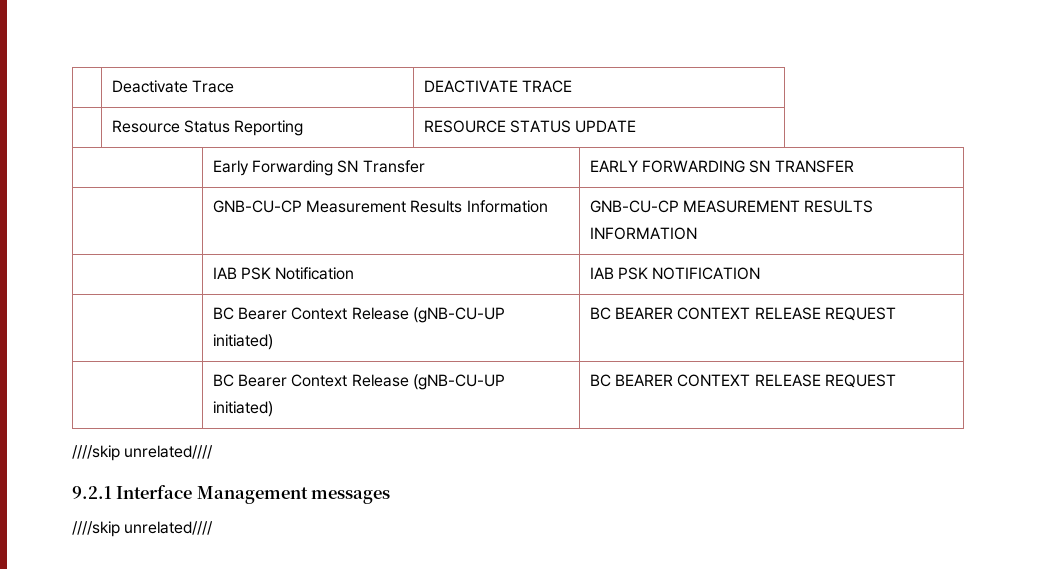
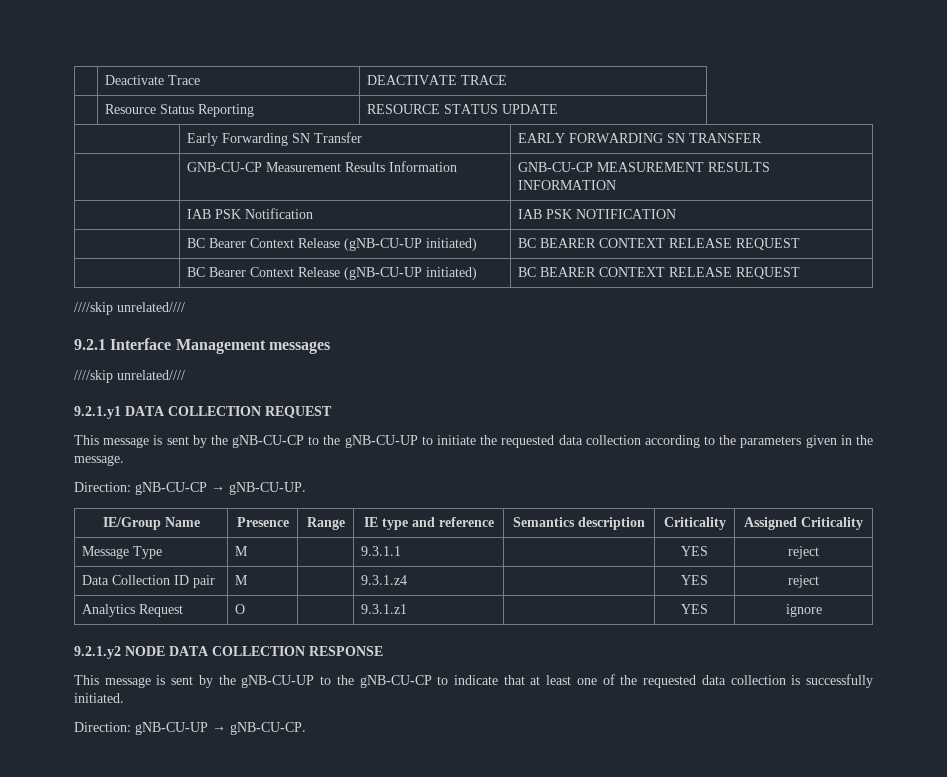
(214, 528) none -> [74,406,332,419] [74,435,873,448] [74,455,124,466] [74,482,306,495] [102,517,200,530] [236,517,289,527] [306,517,345,530] [363,517,494,530] [513,517,645,530] [663,517,726,530] [744,517,863,530] [82,546,163,559] [235,546,249,556] [361,546,402,556] [681,546,708,556] [788,546,819,559] [82,575,216,588] [235,575,249,585] [361,575,408,585] [681,575,708,585] [788,575,819,588] [82,604,184,617] [235,604,246,614] [361,604,408,614] [681,604,708,614] [785,604,822,617] [74,646,383,659] [74,674,874,688] [74,693,124,703] [74,722,306,735] // 9.2.1.y1 DATA COLLECTION REQUEST // This message is sent by the gNB-CU-CP to the gNB-CU-UP to initiate the requested data collection according to the parameters given in the message. // Direction: gNB-CU-CP → gNB-CU-UP. // IE/Group Name | Presence | Range | IE type and reference | Semantics description | Criticality | Assigned Criticality // Message Type | M | | 9.3.1.1 | | YES | reject // Data Collection ID pair | M | | 9.3.1.z4 | | YES | reject // Analytics Request | O | | 9.3.1.z1 | | YES | ignore // 9.2.1.y2 NODE DATA COLLECTION RESPONSE // This message is sent by the gNB-CU-UP to the gNB-CU-CP to indicate that at least one of the requested data collection is successfully initiated. // Direction: gNB-CU-UP → gNB-CU-CP.

